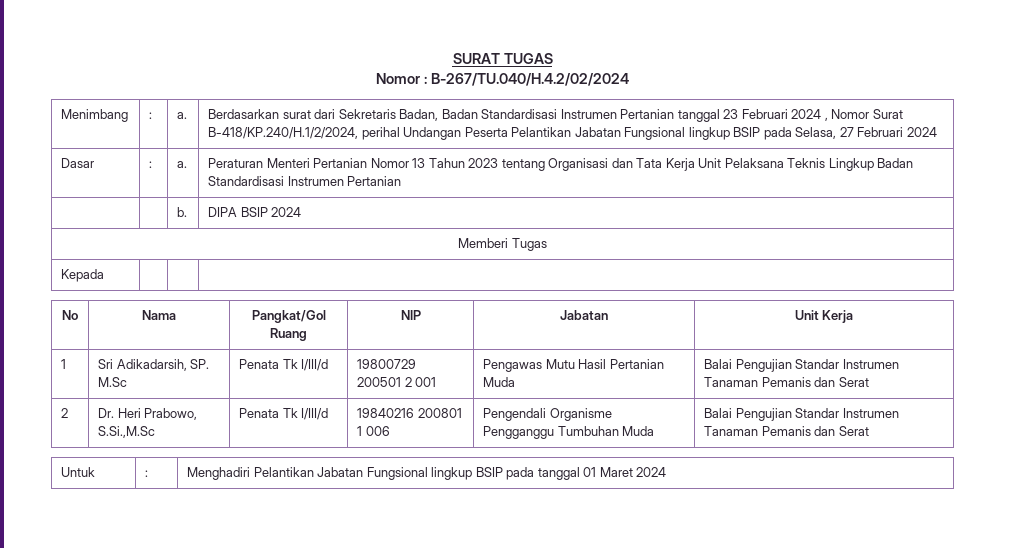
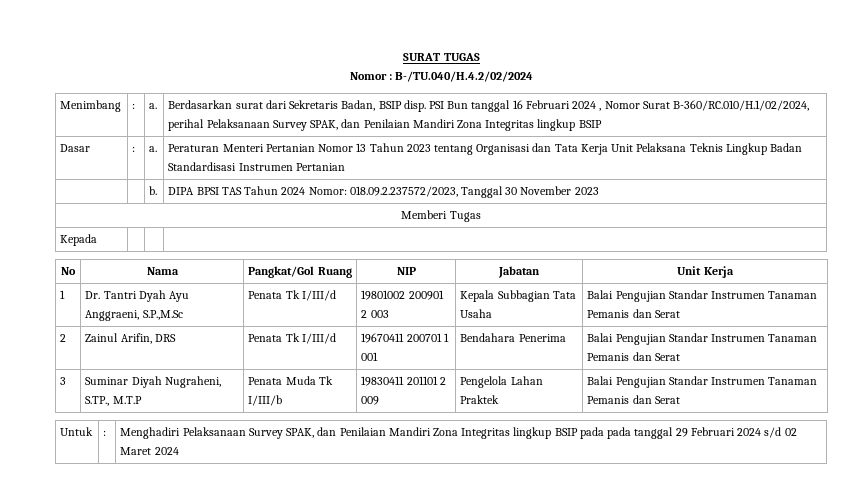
[431,73,629,86] B-267/TU.040/H.4.2/02/2024 -> [395,71,534,82] B-/TU.040/H.4.2/02/2024
[441,109,739,122] Badan Standardisasi Instrumen Pertanian tanggal 23 -> [378,100,523,112] BSIP disp. PSI Bun tanggal 16
[208,127,937,140] B-418/KP.240/H.1/2/2024, perihal Undangan Peserta Pelantikan Jabatan Fungsional lingkup BSIP pada Selasa, 27 Februari 2024 -> [673,100,810,111] [168,119,602,131] B-360/RC.010/H.1/02/2024, perihal Pelaksanaan Survey SPAK, dan Penilaian Mandiri Zona Integritas lingkup BSIP
[240,207,302,217] BSIP 2024 -> [196,186,599,198] BPSI TAS Tahun 2024 Nomor: 018.09.2.237572/2023, Tanggal 30 November 2023
[98,359,210,371] [98,377,128,387] [239,359,329,371] [357,359,417,369] [357,377,437,387] [483,359,664,372] [483,377,516,387] Sri Adikadarsih, SP. M.Sc | Penata Tk I/III/d | 19800729 200501 2 001 | Pengawas Mutu Hasil Pertanian Muda -> [85,290,190,302] [85,310,183,321] [248,290,336,301] [361,290,444,300] [361,310,389,318] [460,290,576,302] [460,309,493,318] Dr. Tantri Dyah Ayu Anggraeni, S.P.,M.Sc | Penata Tk I/III/d | 19801002 200901 2 003 | Kepala Subbagian Tata Usaha
[98,408,198,420] [98,426,156,438] [239,408,329,420] [357,408,462,418] [357,426,390,436] [483,408,612,421] [483,426,655,439] Dr. Heri Prabowo, S.Si.,M.Sc | Penata Tk I/III/d | 19840216 200801 1 006 | Pengendali Organisme Pengganggu Tumbuhan Muda -> [85,333,176,344] [248,333,336,344] [361,333,449,343] [361,352,379,361] [460,333,566,342] [587,333,818,345] [587,352,680,361] [60,377,67,385] [85,376,221,388] [85,396,142,406] [248,376,333,385] [248,395,283,406] [361,376,446,386] [361,396,380,405] [460,376,543,388] [460,395,500,404] Zainul Arifin, DRS | Penata Tk I/III/d | 19670411 200701 1 001 | Bendahara Penerima | Balai Pengujian Standar Instrumen Tanaman Pemanis dan Serat // 3 | Suminar Diyah Nugraheni, S.TP., M.T.P | Penata Muda Tk I/III/b | 19830411 201101 2 009 | Pengelola Lahan Praktek
[253,467,597,480] Pelantikan Jabatan Fungsional lingkup BSIP pada tanggal 01 -> [182,427,797,439] Pelaksanaan Survey SPAK, dan Penilaian Mandiri Zona Integritas lingkup BSIP pada pada tanggal 29 Februari 2024 s/d 02

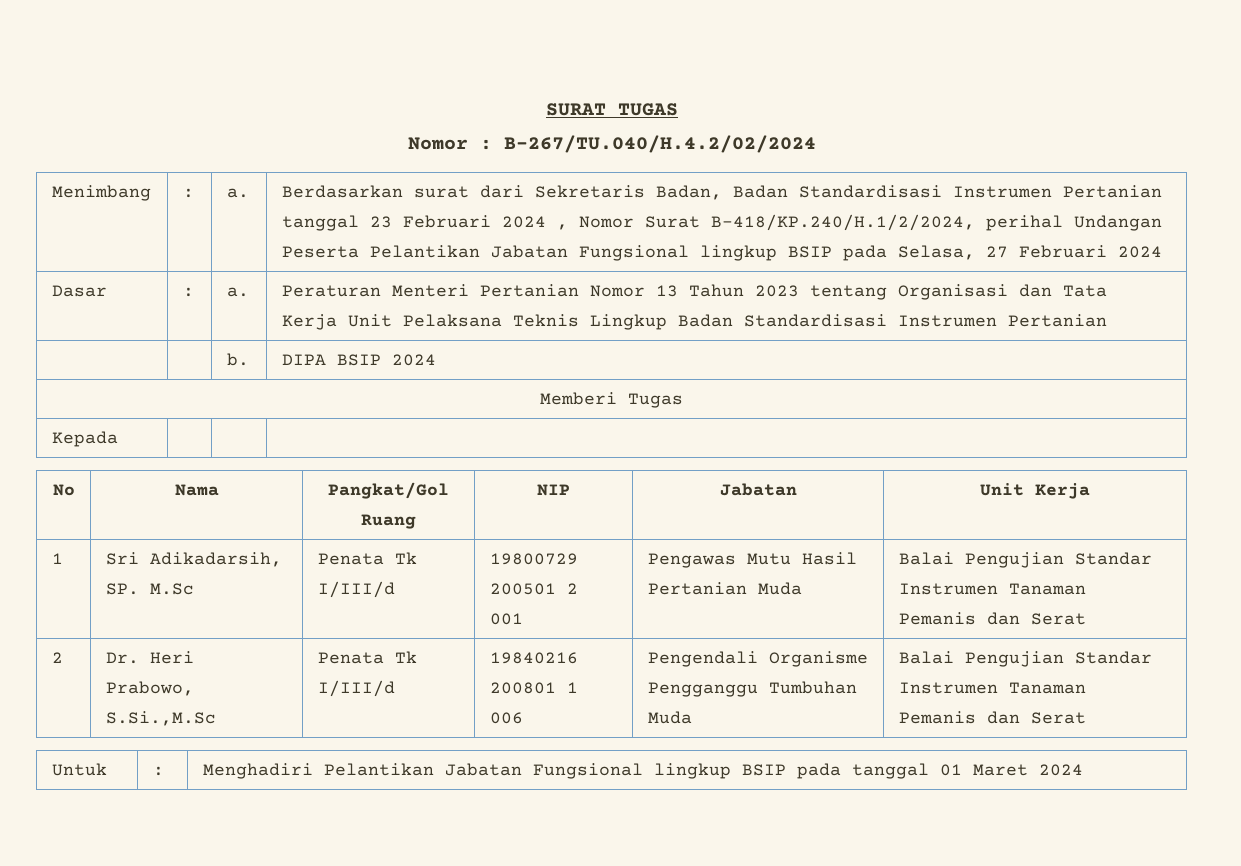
[395,71,534,82] B-/TU.040/H.4.2/02/2024 -> [503,135,816,153] B-267/TU.040/H.4.2/02/2024
[378,100,523,112] BSIP disp. PSI Bun tanggal 16 -> [732,185,1162,198] [281,215,392,231] Badan Standardisasi Instrumen Pertanian tanggal 23
[673,100,810,111] [168,119,602,131] B-360/RC.010/H.1/02/2024, perihal Pelaksanaan Survey SPAK, dan Penilaian Mandiri Zona Integritas lingkup BSIP -> [710,214,1162,231] [281,245,1162,261] B-418/KP.240/H.1/2/2024, perihal Undangan Peserta Pelantikan Jabatan Fungsional lingkup BSIP pada Selasa, 27 Februari 2024
[196,186,599,198] BPSI TAS Tahun 2024 Nomor: 018.09.2.237572/2023, Tanggal 30 November 2023 -> [336,354,436,366] BSIP 2024
[85,290,190,302] [85,310,183,321] [248,290,336,301] [361,290,444,300] [361,310,389,318] [460,290,576,302] [460,309,493,318] Dr. Tantri Dyah Ayu Anggraeni, S.P.,M.Sc | Penata Tk I/III/d | 19801002 200901 2 003 | Kepala Subbagian Tata Usaha -> [105,552,282,567] [105,583,194,595] [317,552,417,565] [317,581,395,598] [489,553,578,565] [489,583,578,595] [489,613,523,625] [647,552,857,568] [647,582,802,595] Sri Adikadarsih, SP. M.Sc | Penata Tk I/III/d | 19800729 200501 2 001 | Pengawas Mutu Hasil Pertanian Muda
[85,333,176,344] [248,333,336,344] [361,333,449,343] [361,352,379,361] [460,333,566,342] [587,333,818,345] [587,352,680,361] [60,377,67,385] [85,376,221,388] [85,396,142,406] [248,376,333,385] [248,395,283,406] [361,376,446,386] [361,396,380,405] [460,376,543,388] [460,395,500,404] Zainul Arifin, DRS | Penata Tk I/III/d | 19670411 200701 1 001 | Bendahara Penerima | Balai Pengujian Standar Instrumen Tanaman Pemanis dan Serat // 3 | Suminar Diyah Nugraheni, S.TP., M.T.P | Penata Muda Tk I/III/b | 19830411 201101 2 009 | Pengelola Lahan Praktek -> [105,651,194,664] [105,681,194,696] [105,711,216,726] [317,651,417,664] [317,680,395,697] [489,652,578,664] [489,682,578,694] [489,712,523,724] [647,651,868,667] [647,681,857,697] [647,711,692,724] Dr. Heri Prabowo, S.Si.,M.Sc | Penata Tk I/III/d | 19840216 200801 1 006 | Pengendali Organisme Pengganggu Tumbuhan Muda
[182,427,797,439] Pelaksanaan Survey SPAK, dan Penilaian Mandiri Zona Integritas lingkup BSIP pada pada tanggal 29 Februari 2024 s/d 02 -> [323,763,962,779] Pelantikan Jabatan Fungsional lingkup BSIP pada tanggal 01

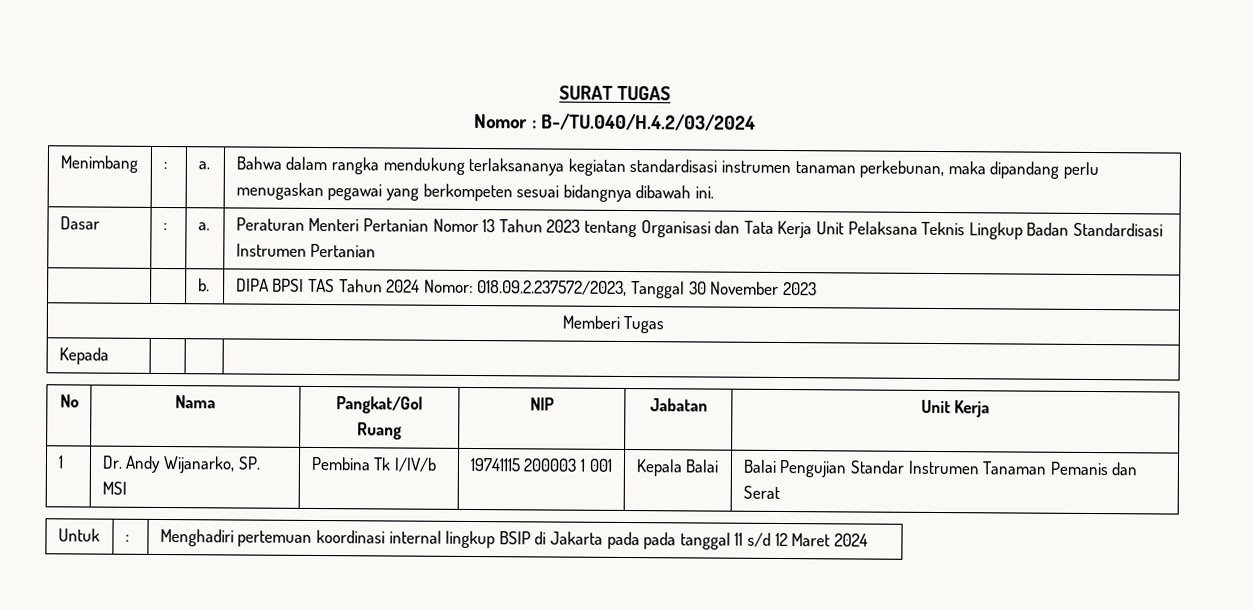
[503,135,816,153] B-267/TU.040/H.4.2/02/2024 -> [540,113,756,131] B-/TU.040/H.4.2/03/2024
[281,185,1162,200] [281,214,1162,231] [281,245,1162,261] Berdasarkan surat dari Sekretaris Badan, Badan Standardisasi Instrumen Pertanian tanggal 23 Februari 2024 , Nomor Surat B-418/KP.240/H.1/2/2024, perihal Undangan Peserta Pelantikan Jabatan Fungsional lingkup BSIP pada Selasa, 27 Februari 2024 -> [235,156,1099,180] [235,182,714,203] Bahwa dalam rangka mendukung terlaksananya kegiatan standardisasi instrumen tanaman perkebunan, maka dipandang perlu menugaskan pegawai yang berkompeten sesuai bidangnya dibawah ini.
[336,354,436,366] BSIP 2024 -> [272,278,817,299] BPSI TAS Tahun 2024 Nomor: 018.09.2.237572/2023, Tanggal 30 November 2023
[105,552,282,567] [105,583,194,595] [317,552,417,565] [317,581,395,598] [489,553,578,565] [489,583,578,595] [489,613,523,625] [647,552,857,568] [647,582,802,595] [898,552,1152,568] [898,583,1086,595] [898,612,1086,625] [51,652,63,663] [105,651,194,664] [105,681,194,696] [105,711,216,726] [317,651,417,664] [317,680,395,697] [489,652,578,664] [489,682,578,694] [489,712,523,724] [647,651,868,667] [647,681,857,697] [647,711,692,724] Sri Adikadarsih, SP. M.Sc | Penata Tk I/III/d | 19800729 200501 2 001 | Pengawas Mutu Hasil Pertanian Muda | Balai Pengujian Standar Instrumen Tanaman Pemanis dan Serat // 2 | Dr. Heri Prabowo, S.Si.,M.Sc | Penata Tk I/III/d | 19840216 200801 1 006 | Pengendali Organisme Pengganggu Tumbuhan Muda -> [101,455,261,474] [101,481,127,495] [310,456,438,472] [469,457,613,472] [635,459,720,477] Dr. Andy Wijanarko, SP. MSI | Pembina Tk I/IV/b | 19741115 200003 1 001 | Kepala Balai
[323,763,962,779] Pelantikan Jabatan Fungsional lingkup BSIP pada tanggal 01 -> [237,530,788,550] pertemuan koordinasi internal lingkup BSIP di Jakarta pada pada tanggal 11 s/d 12

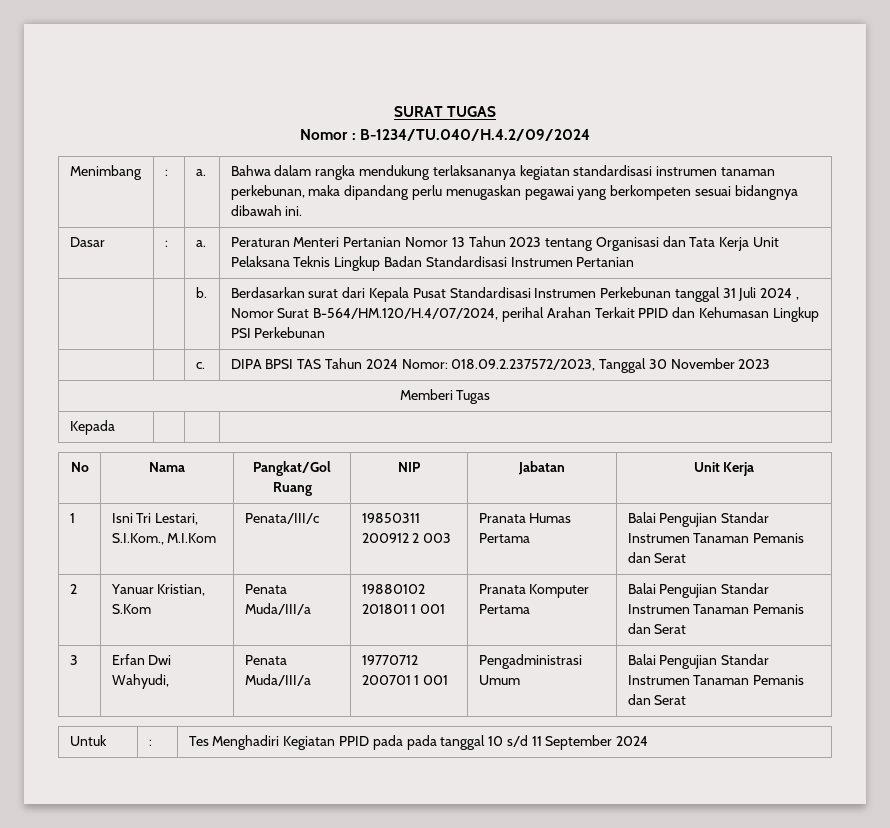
[540,113,756,131] B-/TU.040/H.4.2/03/2024 -> [359,129,590,141] B-1234/TU.040/H.4.2/09/2024
(210, 285) none -> [230,287,799,302] [230,307,819,322] [230,327,326,338] [195,362,205,369] | Berdasarkan surat dari Kepala Pusat Standardisasi Instrumen Perkebunan tanggal 31 Juli 2024 , Nomor Surat B-564/HM.120/H.4/07/2024, perihal Arahan Terkait PPID dan Kehumasan Lingkup PSI Perkebunan // | | c.
[101,455,261,474] [101,481,127,495] [310,456,438,472] [469,457,613,472] [635,459,720,477] Dr. Andy Wijanarko, SP. MSI | Pembina Tk I/IV/b | 19741115 200003 1 001 | Kepala Balai -> [111,513,199,525] [111,533,217,545] [244,513,319,524] [361,513,420,523] [361,533,452,543] [478,513,572,523] [478,533,530,543] [627,512,770,527] [627,533,805,543] [627,552,687,563] [69,584,77,594] [110,584,206,596] [111,604,151,614] [244,584,287,594] [244,603,311,615] [361,584,425,594] [361,604,446,614] [478,584,590,598] [478,604,530,614] [627,583,770,598] [627,604,805,614] [627,623,687,634] [69,655,78,665] [111,654,172,665] [111,674,169,689] [244,655,287,665] [244,674,311,686] [361,655,418,665] [361,675,449,685] [478,654,582,669] [478,675,520,685] Isni Tri Lestari, S.I.Kom., M.I.Kom | Penata/III/c | 19850311 200912 2 003 | Pranata Humas Pertama | Balai Pengujian Standar Instrumen Tanaman Pemanis dan Serat // 2 | Yanuar Kristian, S.Kom | Penata Muda/III/a | 19880102 201801 1 001 | Pranata Komputer Pertama | Balai Pengujian Standar Instrumen Tanaman Pemanis dan Serat // 3 | Erfan Dwi Wahyudi, | Penata Muda/III/a | 19770712 200701 1 001 | Pengadministrasi Umum
[159,528,831,550] Menghadiri pertemuan koordinasi internal lingkup BSIP di Jakarta pada pada tanggal 11 s/d 12 Maret -> [188,735,613,750] Tes Menghadiri Kegiatan PPID pada pada tanggal 10 s/d 11 September

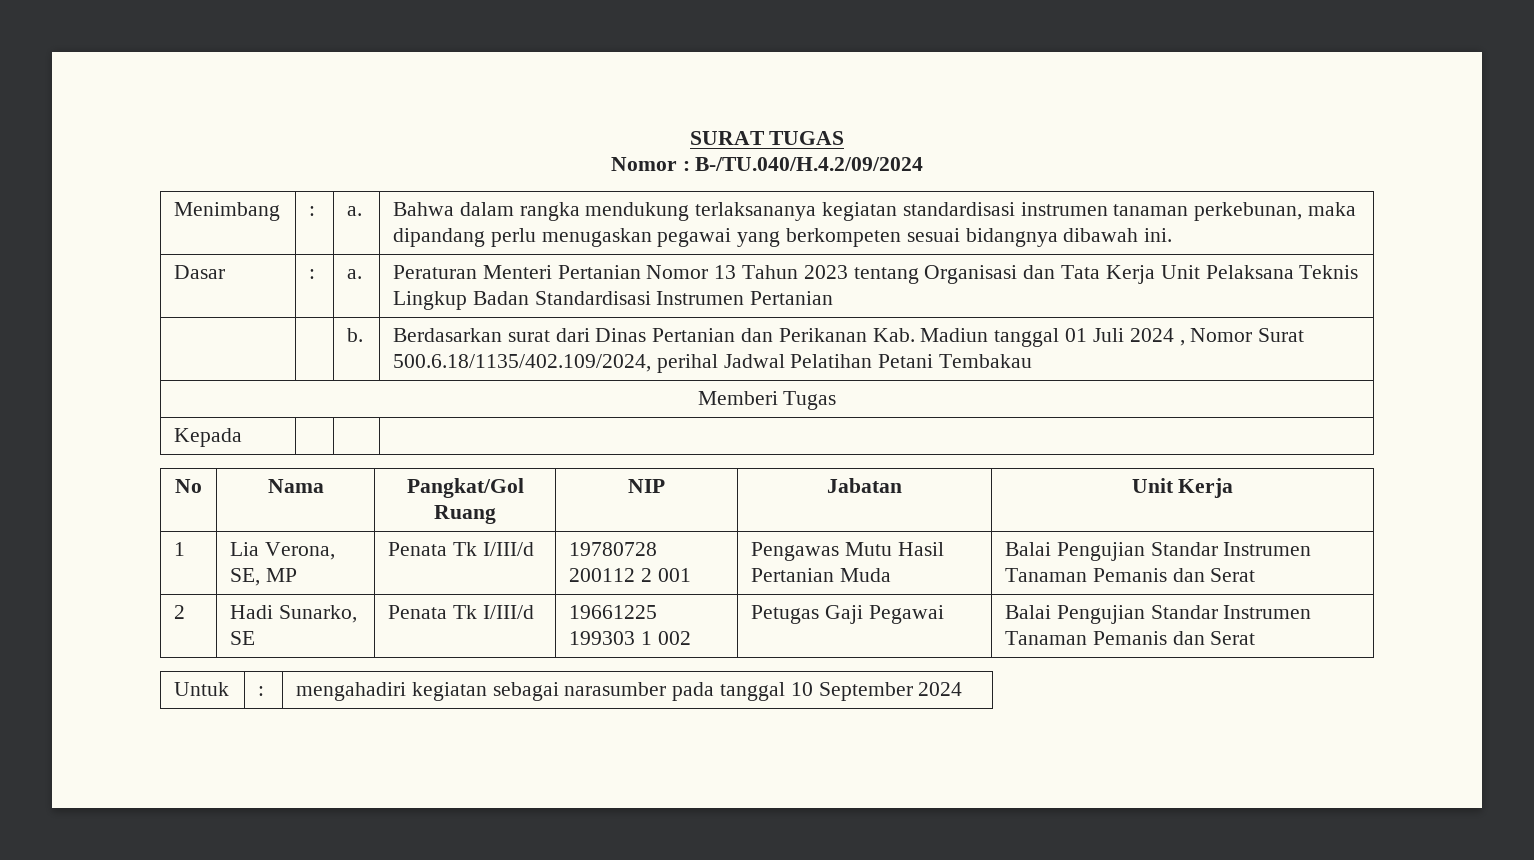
[359,129,590,141] B-1234/TU.040/H.4.2/09/2024 -> [695,157,924,171] B-/TU.040/H.4.2/09/2024
[368,287,736,302] Kepala Pusat Standardisasi Instrumen Perkebunan tanggal 31 -> [595,328,1088,347] Dinas Pertanian dan Perikanan Kab. Madiun tanggal 01
[313,307,819,322] [230,327,326,338] [195,362,205,369] [230,358,771,373] B-564/HM.120/H.4/07/2024, perihal Arahan Terkait PPID dan Kehumasan Lingkup PSI Perkebunan // | | c. | DIPA BPSI TAS Tahun 2024 Nomor: 018.09.2.237572/2023, Tanggal 30 November 2023 -> [393,354,1033,373] 500.6.18/1135/402.109/2024, perihal Jadwal Pelatihan Petani Tembakau
[111,513,199,525] [111,533,217,545] [244,513,319,524] [361,513,420,523] [361,533,452,543] [478,513,572,523] [478,533,530,543] Isni Tri Lestari, S.I.Kom., M.I.Kom | Penata/III/c | 19850311 200912 2 003 | Pranata Humas Pertama -> [230,542,335,560] [230,568,297,586] [388,542,534,556] [569,542,658,556] [569,568,691,582] [751,542,944,561] [751,568,891,582] Lia Verona, SE, MP | Penata Tk I/III/d | 19780728 200112 2 001 | Pengawas Mutu Hasil Pertanian Muda
[110,584,206,596] [111,604,151,614] [244,584,287,594] [244,603,311,615] [361,584,425,594] [361,604,446,614] [478,584,590,598] [478,604,530,614] [627,583,770,598] [627,604,805,614] [627,623,687,634] [69,655,78,665] [111,654,172,665] [111,674,169,689] [244,655,287,665] [244,674,311,686] [361,655,418,665] [361,675,449,685] [478,654,582,669] [478,675,520,685] Yanuar Kristian, S.Kom | Penata Muda/III/a | 19880102 201801 1 001 | Pranata Komputer Pertama | Balai Pengujian Standar Instrumen Tanaman Pemanis dan Serat // 3 | Erfan Dwi Wahyudi, | Penata Muda/III/a | 19770712 200701 1 001 | Pengadministrasi Umum -> [230,605,357,623] [230,631,256,645] [388,605,534,619] [569,605,658,619] [569,631,691,645] [751,605,944,624] Hadi Sunarko, SE | Penata Tk I/III/d | 19661225 199303 1 002 | Petugas Gaji Pegawai
[188,735,403,750] Tes Menghadiri Kegiatan PPID pada -> [296,682,667,701] mengahadiri kegiatan sebagai narasumber
[506,735,542,747] s/d 11 -> (813, 689) none

